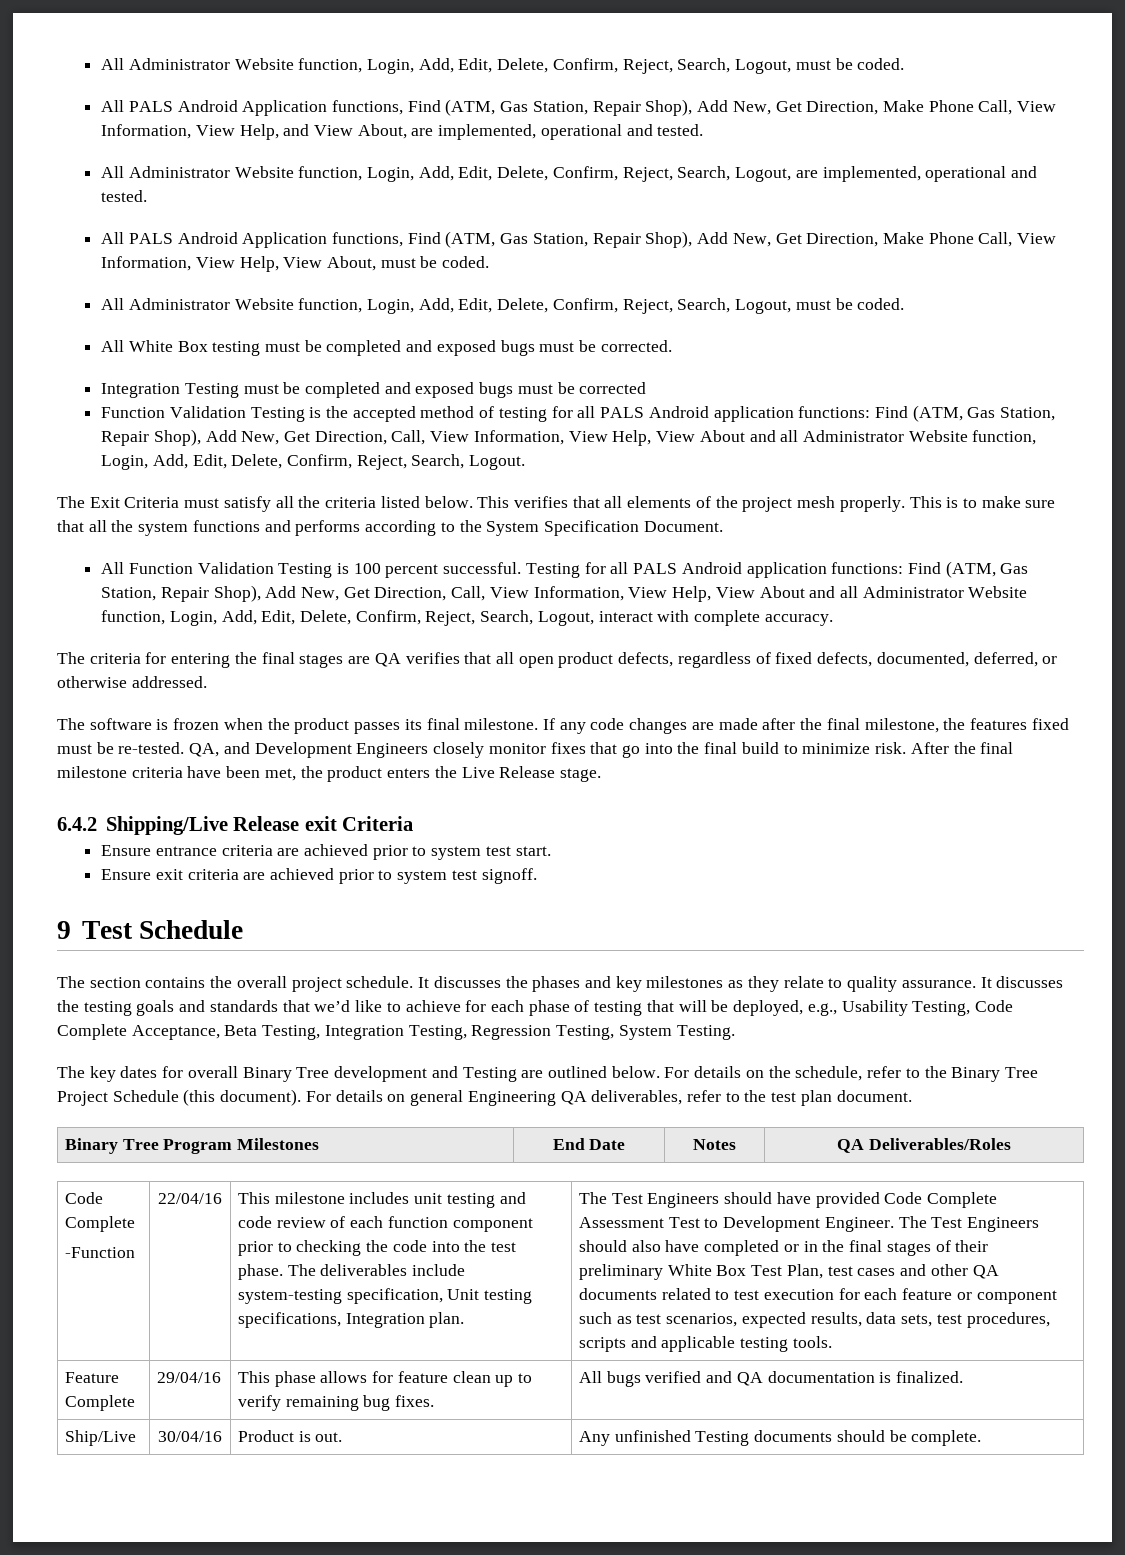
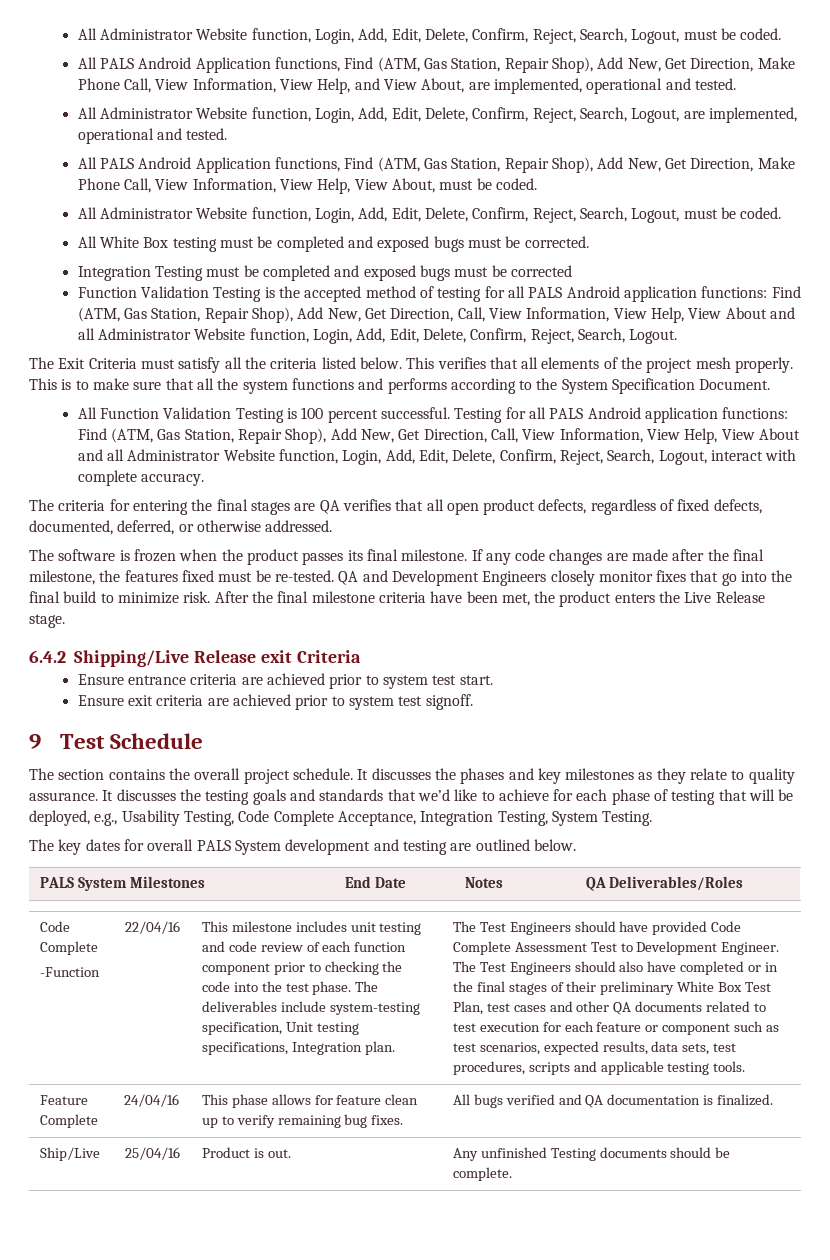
[189,743,220,757] QA, -> [338,571,359,585] QA
[224,1025,552,1040] Beta Testing, Integration Testing, Regression -> [420,811,494,826] Integration
[242,1067,330,1082] Binary Tree -> [196,840,281,855] PALS System
[462,1067,517,1082] Testing -> [402,840,447,855] testing
[664,1066,1038,1082] [57,1089,912,1106] [65,1138,233,1154] For details on the schedule, refer to the Binary Tree Project Schedule (this document). For details on general Engineering QA deliverables, refer to the test plan document. // Binary Tree Program -> [39,877,127,891] // PALS System
[157,1372,222,1383] 29/04/16 -> [123,1094,179,1107] 24/04/16
[158,1431,222,1442] 30/04/16 -> [125,1147,180,1160] 25/04/16

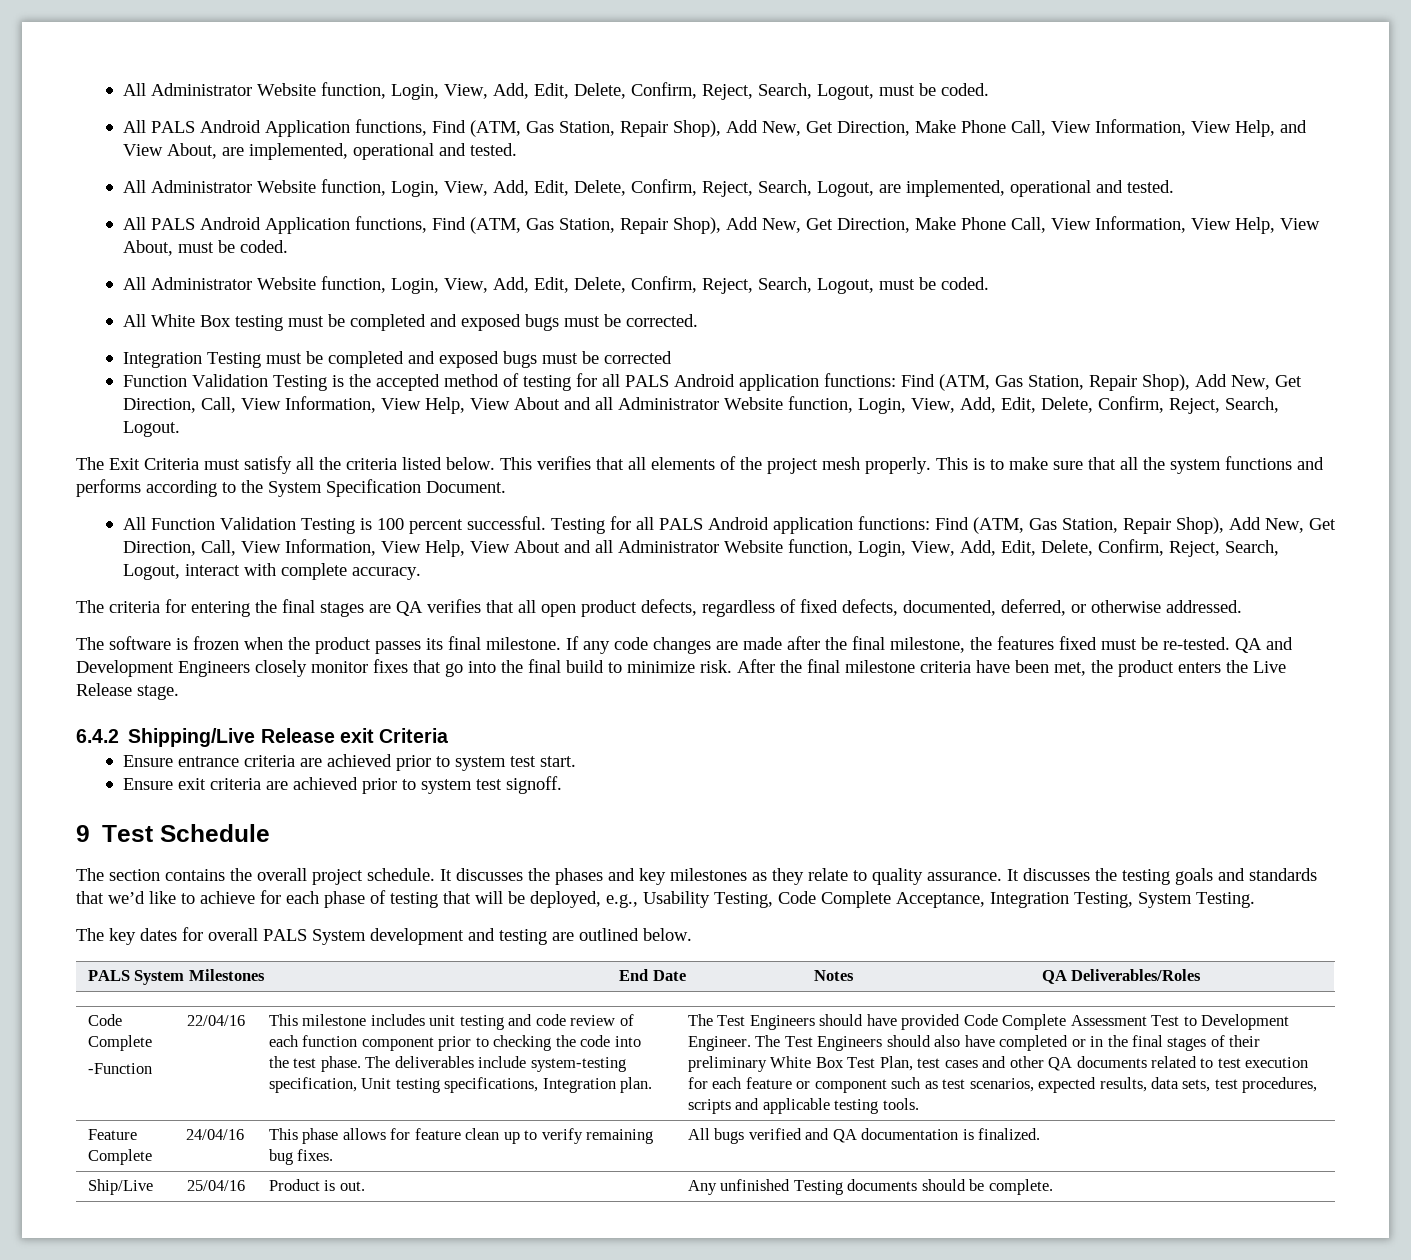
[77,28,355,44] All Administrator Website function, Login, -> [122,82,488,100] All Administrator Website function, Login, View,
(355, 115) none -> [443,181,488,196] View,
(355, 215) none -> [443,278,488,293] View,
(353, 336) none -> [910,398,955,413] View,
(382, 457) none -> [910,541,955,556] View,

